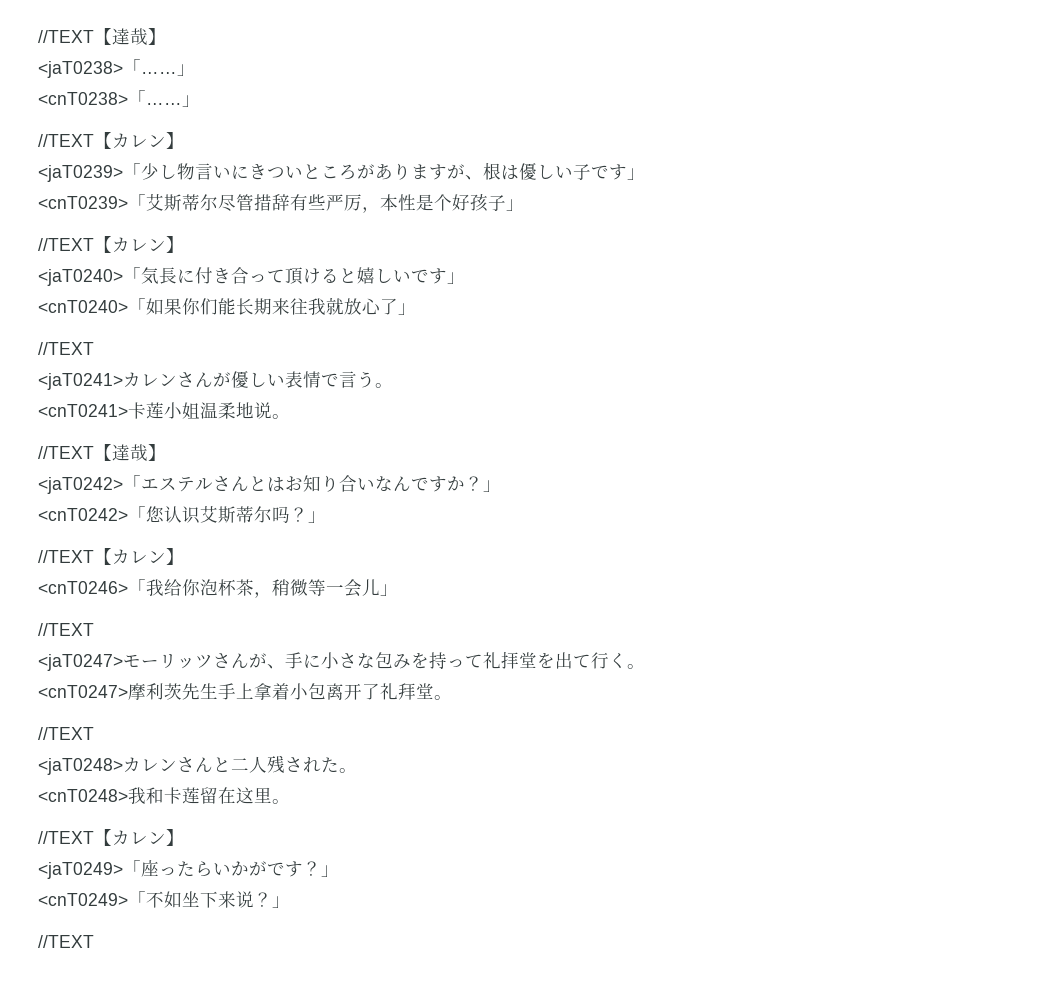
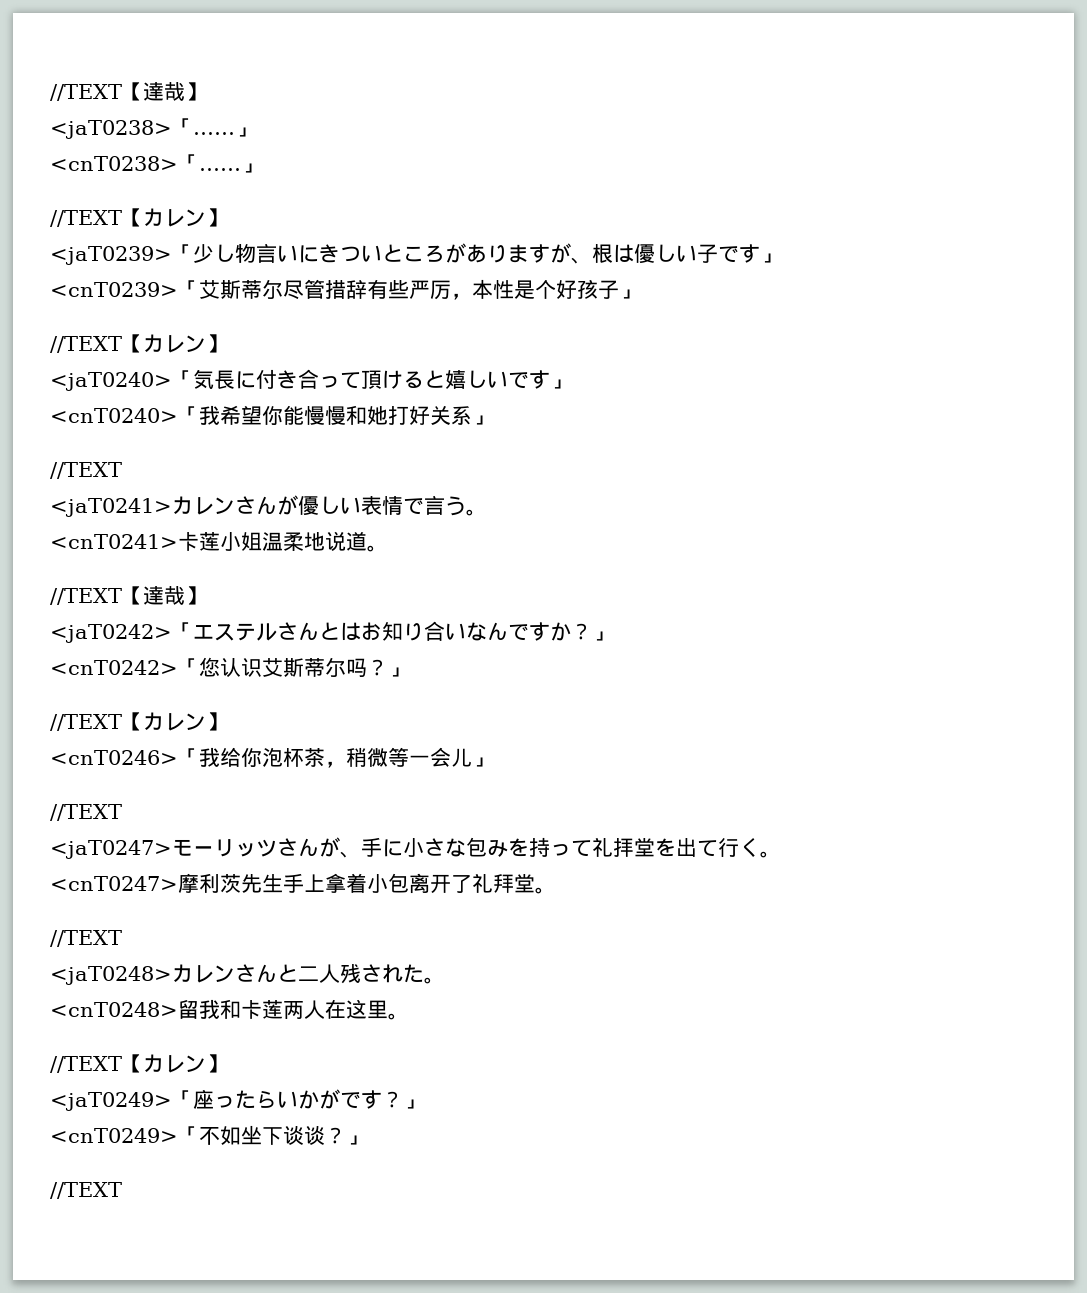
[146,297,398,315] 如果你们能长期来往我就放心了 -> [199,405,472,425] 我希望你能慢慢和她打好关系
(272, 410) none -> [346,532,367,551] 道
(128, 795) none -> [178,1000,199,1019] 留
[200,787,218,804] 留 -> [283,1000,325,1019] 两人
[218,891,254,908] 来说 -> [283,1126,325,1145] 谈谈

